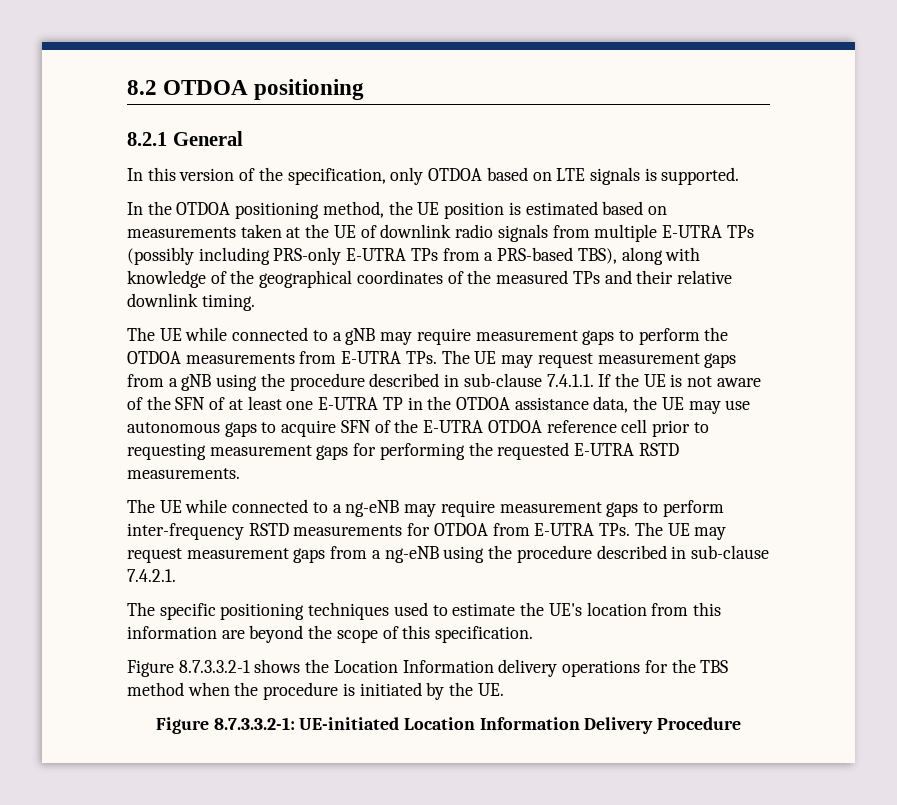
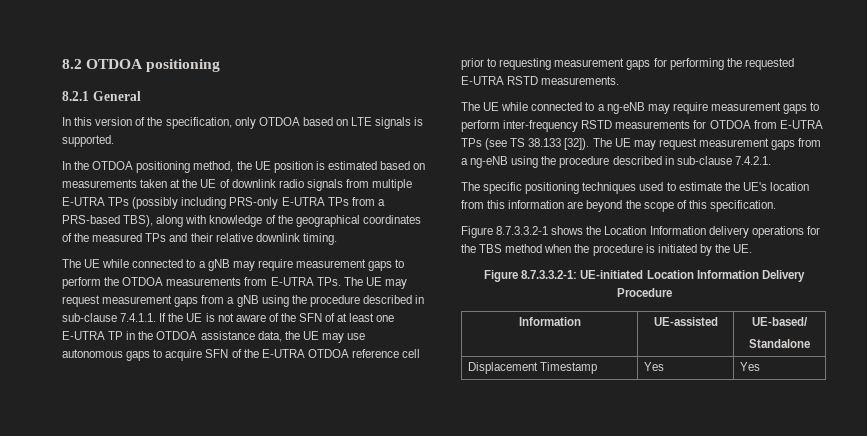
[599,523,631,536] TPs. -> [461,138,590,150] TPs (see TS 38.133 [32]).
(742, 723) none -> [518,317,581,326] [653,317,718,326] [752,317,808,326] [749,339,810,348] [467,362,598,374] [643,362,664,371] [739,362,760,371] // Information | UE-assisted | UE-based/ // Standalone // Displacement Timestamp | Yes | Yes

